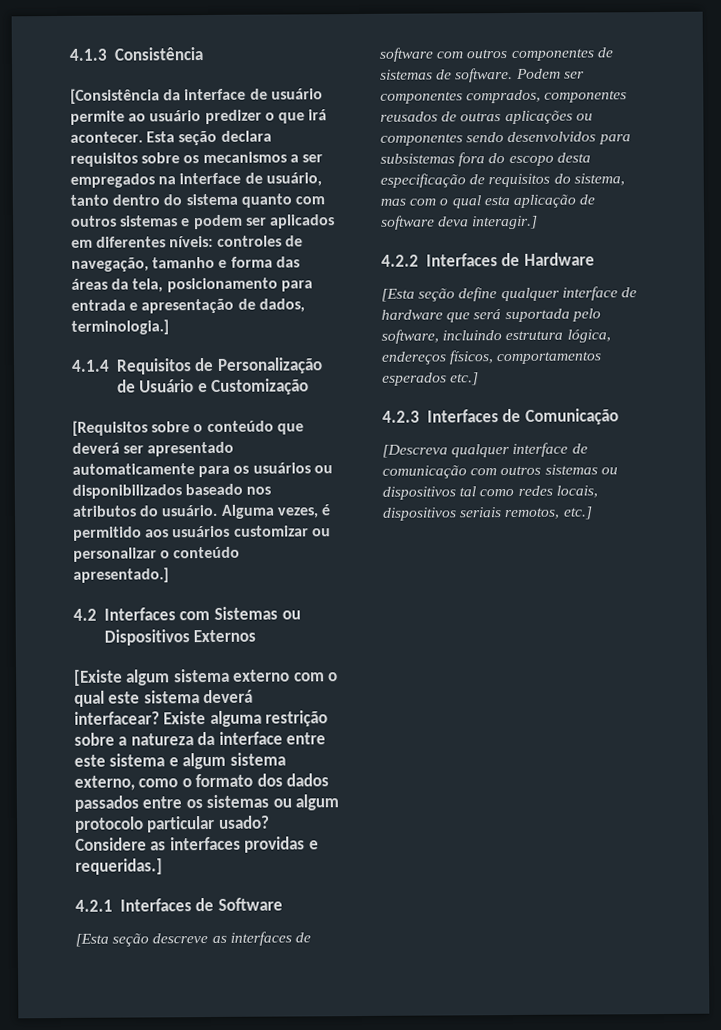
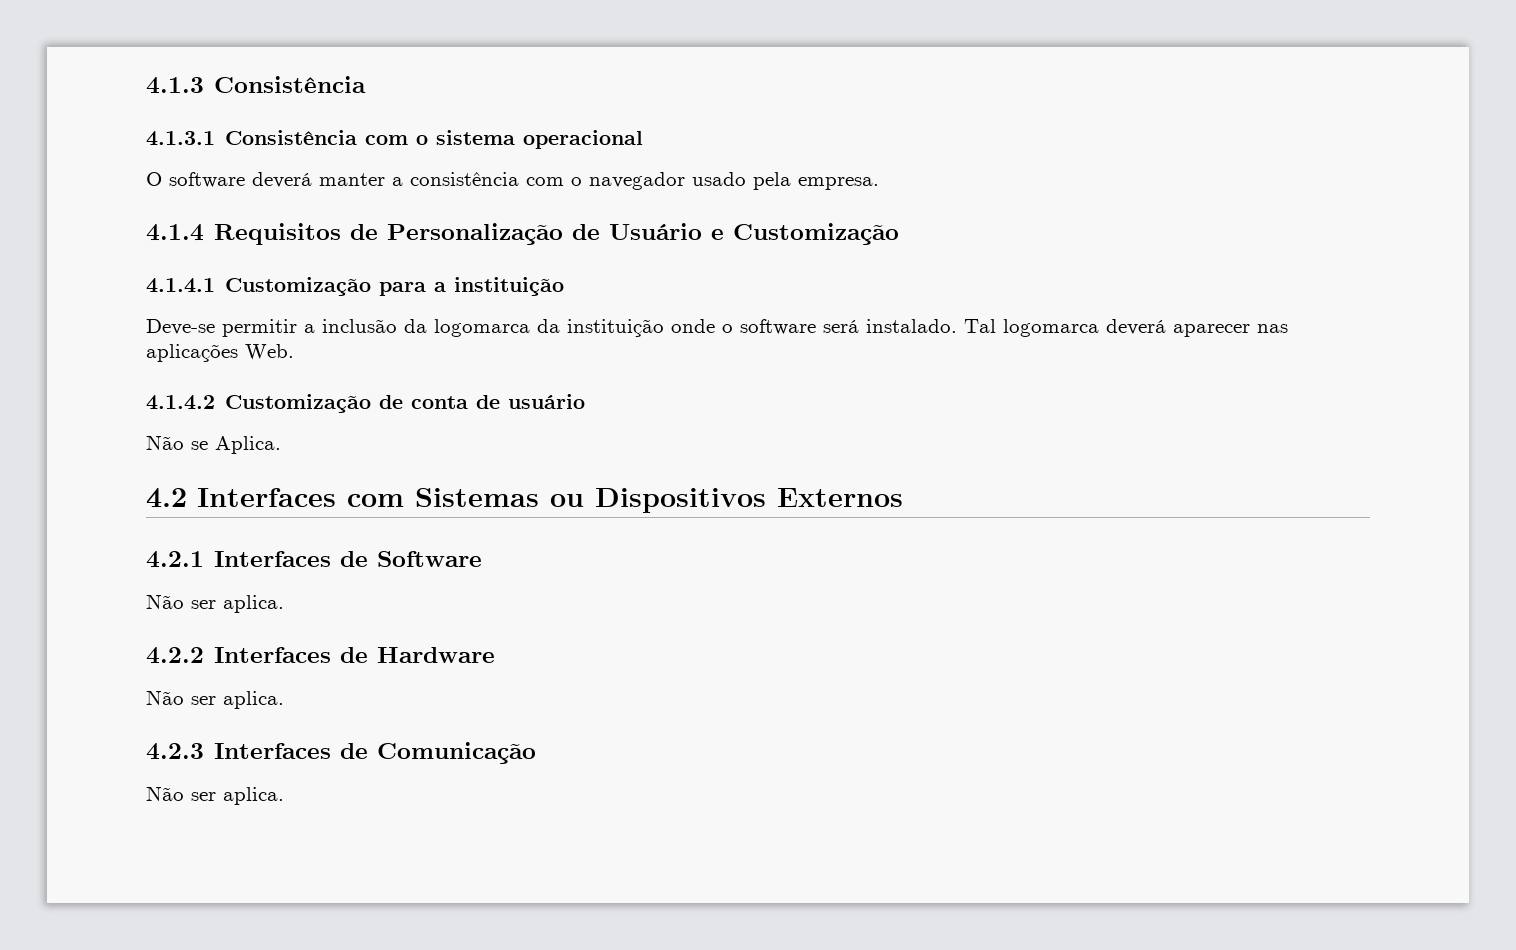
[70,88,323,104] [70,109,328,125] [70,130,272,146] [70,151,323,167] [70,172,322,188] [70,193,325,208] [71,214,335,230] [71,235,303,248] [71,256,300,272] [71,277,313,293] [71,298,305,314] [71,319,169,335] [Consistência da interface de usuário permite ao usuário predizer o que irá acontecer. Esta seção declara requisitos sobre os mecanismos a ser empregados na interface de usuário, tanto dentro do sistema quanto com outros sistemas e podem ser aplicados em diferentes níveis: controles de navegação, tamanho e forma das áreas da tela, posicionamento para entrada e apresentação de dados, terminologia.] -> [146,130,644,149] [146,172,879,190] 4.1.3.1 Consistência com o sistema operacional // O software deverá manter a consistência com o navegador usado pela empresa.
[72,420,304,436] [72,441,235,457] [72,462,333,478] [72,483,272,499] [72,504,331,519] [73,525,331,541] [73,546,241,562] [73,567,169,583] [Requisitos sobre o conteúdo que deverá ser apresentado automaticamente para os usuários ou disponibilizados baseado nos atributos do usuário. Alguma vezes, é permitido aos usuários customizar ou personalizar o conteúdo apresentado.] -> [146,277,565,296] [146,319,1288,337] [146,344,294,362] [146,394,586,413] [146,435,281,454] 4.1.4.1 Customização para a instituição // Deve-se permitir a inclusão da logomarca da instituição onde o software será instalado. Tal logomarca deverá aparecer nas aplicações Web. // 4.1.4.2 Customização de conta de usuário // Não se Aplica.
[74,668,339,686] [74,689,254,707] [74,710,329,728] [74,731,327,746] [74,752,286,770] [74,773,330,791] [74,794,340,812] [74,815,270,833] [75,836,319,853] [75,858,163,875] [75,897,283,912] [75,931,311,947] [379,47,613,62] [380,67,585,83] [380,89,628,104] [380,110,593,125] [380,131,631,146] [380,152,591,167] [380,173,625,188] [380,194,596,209] [381,215,539,230] [381,252,595,267] [381,286,637,302] [381,308,601,323] [381,329,611,344] [381,350,602,365] [382,372,480,386] [382,408,619,425] [382,442,588,458] [382,464,618,479] [382,485,598,500] [382,506,593,521] [Existe algum sistema externo com o qual este sistema deverá interfacear? Existe alguma restrição sobre a natureza da interface entre este sistema e algum sistema externo, como o formato dos dados passados entre os sistemas ou algum protocolo particular usado? Considere as interfaces providas e requeridas.] // 4.2.1 Interfaces de Software // [Esta seção descreve as interfaces de software com outros componentes de sistemas de software. Podem ser componentes comprados, componentes reusados de outras aplicações ou componentes sendo desenvolvidos para subsistemas fora do escopo desta especificação de requisitos do sistema, mas com o qual esta aplicação de software deva interagir.] // 4.2.2 Interfaces de Hardware // [Esta seção define qualquer interface de hardware que será suportada pelo software, incluindo estrutura lógica, endereços físicos, comportamentos esperados etc.] // 4.2.3 Interfaces de Comunicação // [Descreva qualquer interface de comunicação com outros sistemas ou dispositivos tal como redes locais, dispositivos seriais remotos, etc.] -> [146,551,483,568] [146,594,284,613] [146,647,496,664] [146,690,284,709] [146,742,537,764] [146,786,284,805] 4.2.1 Interfaces de Software // Não ser aplica. // 4.2.2 Interfaces de Hardware // Não ser aplica. // 4.2.3 Interfaces de Comunicação // Não ser aplica.

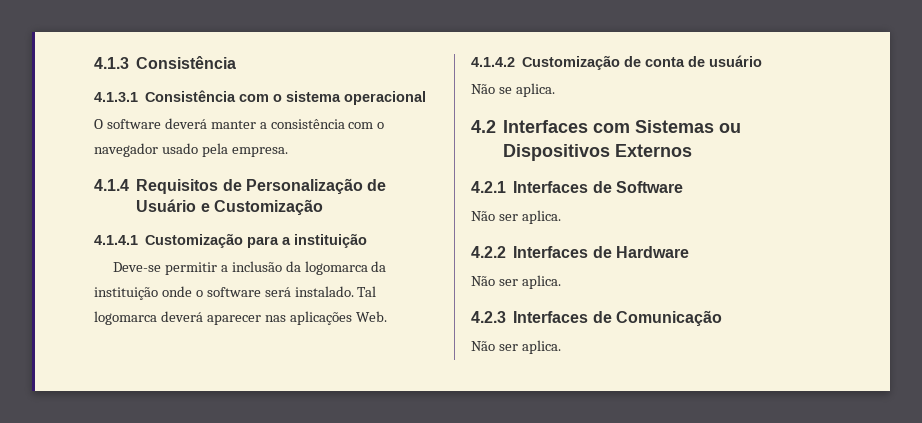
[215,436,281,454] Aplica. -> [515,83,555,97] aplica.

